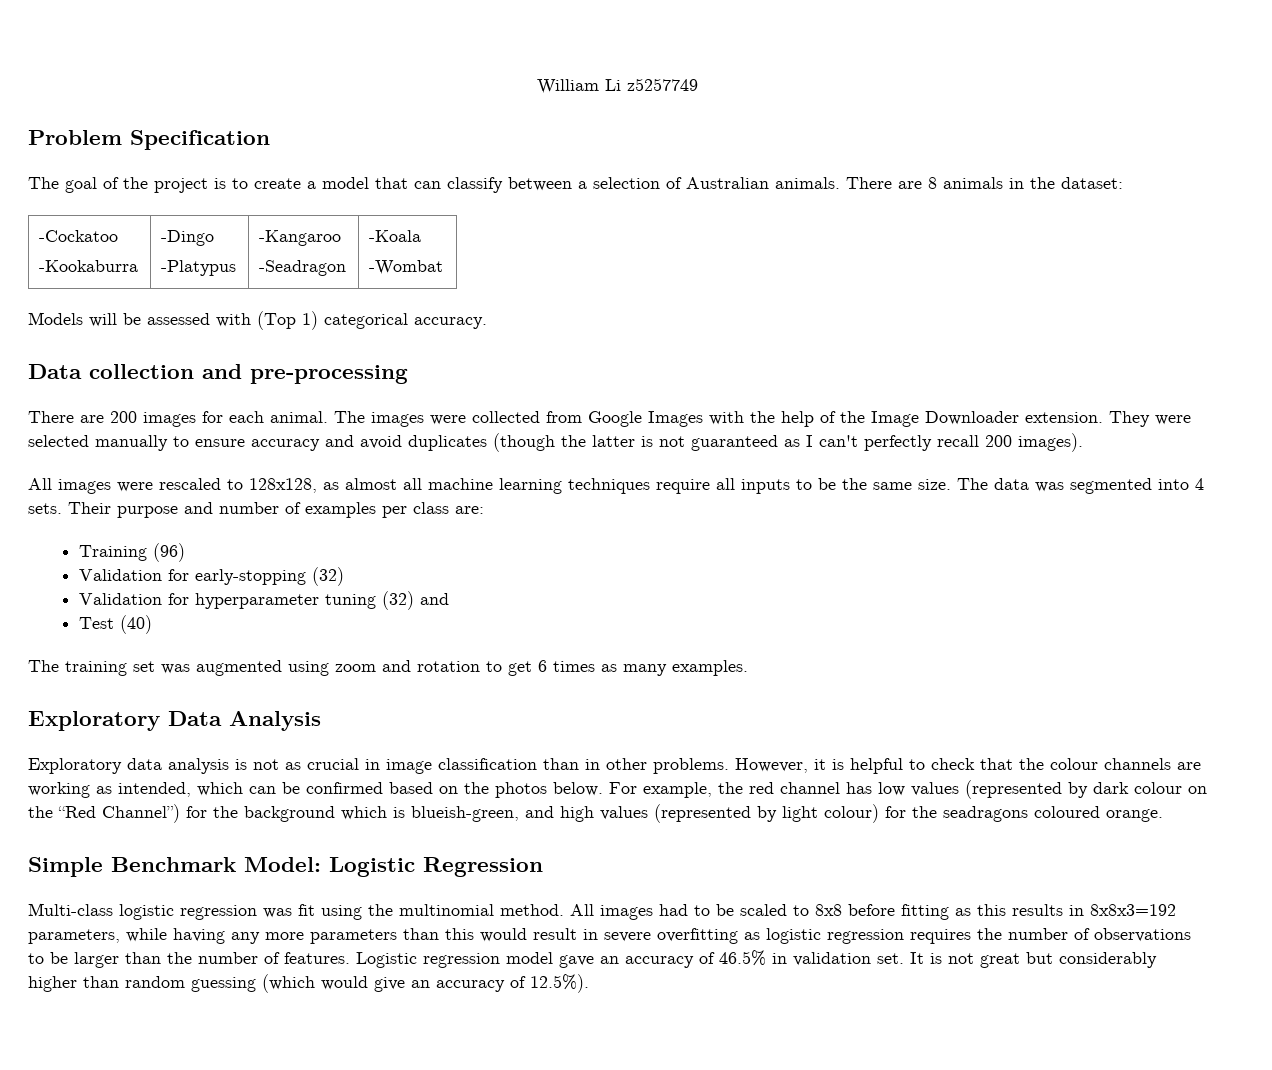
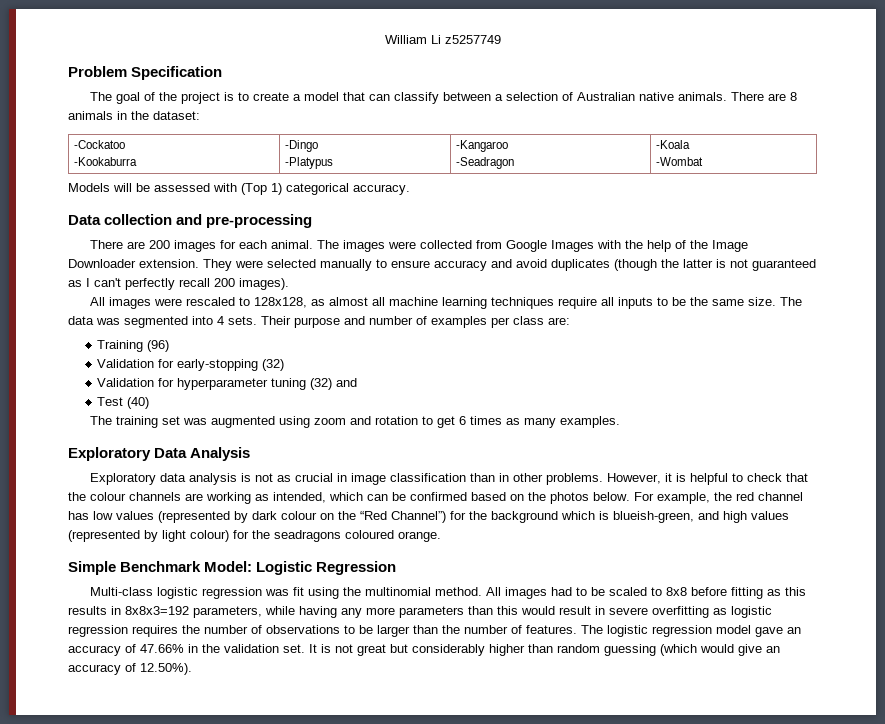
(769, 183) none -> [638,92,674,101] native
[356,952,417,968] Logistic -> [581,625,648,637] The logistic
[719,950,787,966] 46.5% in -> [140,644,220,653] 47.66% in the
[530,974,589,993] 12.5%). -> [140,663,192,675] 12.50%).

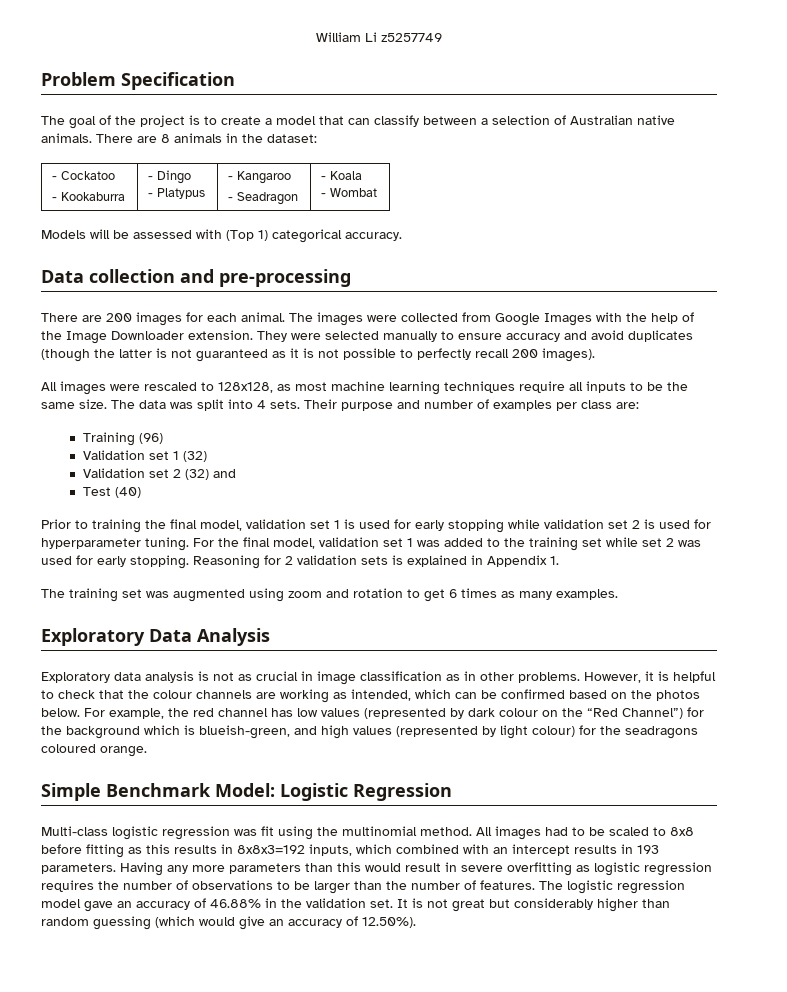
[73,140,125,149] [73,157,137,166] [284,140,318,152] [284,157,333,169] [455,140,508,152] [455,157,514,169] [655,140,690,149] [655,157,703,166] -Cockatoo // -Kookaburra | -Dingo // -Platypus | -Kangaroo // -Seadragon | -Koala // -Wombat -> [51,171,115,180] [51,192,125,201] [147,170,191,184] [147,188,205,199] [227,171,291,184] [227,192,298,205] [320,171,362,180] [320,188,377,197] - Cockatoo // - Kookaburra | - Dingo // - Platypus | - Kangaroo // - Seadragon | - Koala // - Wombat
[86,278,121,287] I can't -> [290,348,413,360] it is not possible to
[328,297,385,306] almost all -> [295,382,327,391] most
[124,316,188,328] segmented -> [197,399,224,411] split
[158,359,259,371] for early-stopping -> [148,451,179,460] set 1
[158,378,307,390] for hyperparameter tuning -> [148,469,181,478] set 2
(150, 403) none -> [41,519,711,533] [41,537,701,551] [41,555,559,569] // Prior to training the final model, validation set 1 is used for early stopping while validation set 2 is used for hyperparameter tuning. For the final model, validation set 1 was added to the training set while set 2 was used for early stopping. Reasoning for 2 validation sets is explained in Appendix 1.
[469,473,495,482] than -> [446,674,460,681] as
[193,606,337,618] parameters, while having -> [309,844,659,856] [41,862,163,876] inputs, which combined with an intercept results in 193 parameters. Having
[140,644,184,653] 47.66% -> [210,899,261,908] 46.88%

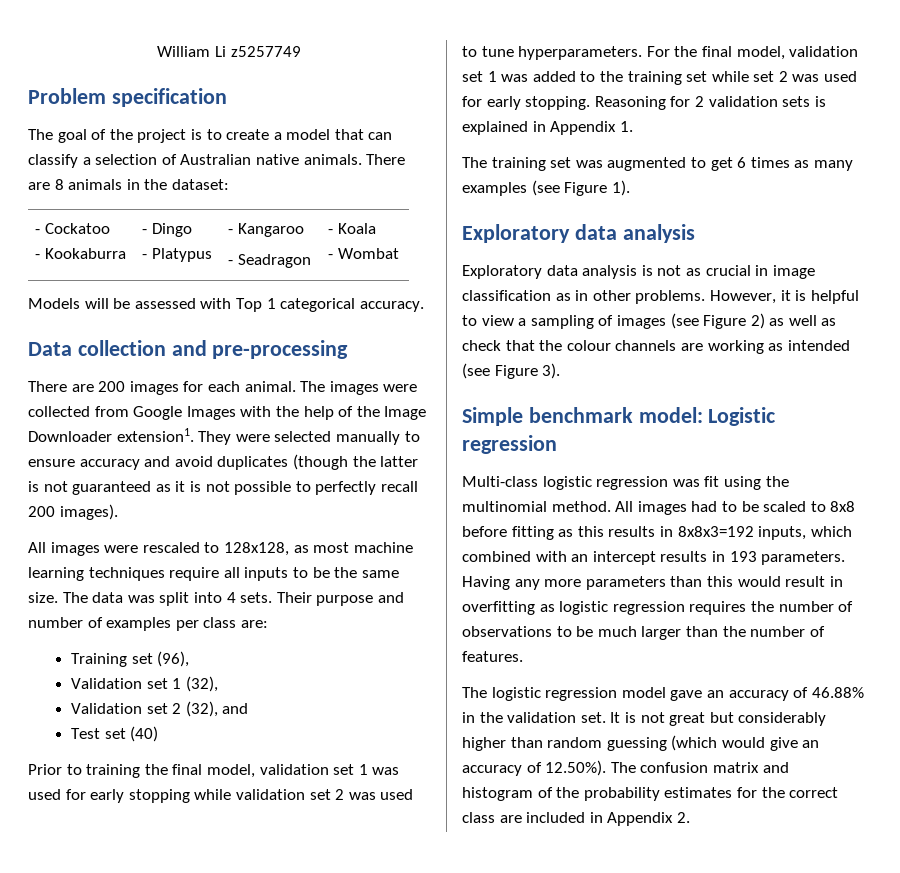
[121,72,235,90] Specification -> [111,88,227,107] specification
[423,116,477,125] between -> (78, 161) none
[226,230,268,241] (Top 1) -> [235,298,276,312] Top 1
[188,330,253,340] extension. -> [116,428,194,442] extension1.
[138,433,163,444] (96) -> [131,651,190,667] set (96),
[182,451,207,462] (32) -> [185,676,218,692] (32),
[184,469,209,480] (32) -> [185,701,218,717] (32),
(111, 491) none -> [104,728,126,739] set
[344,519,355,529] is -> [372,767,400,775] was
[644,519,711,529] [41,537,189,551] is used for hyperparameter tuning. -> [348,789,414,800] [462,46,643,60] was used to tune hyperparameters.
[249,588,403,602] using zoom and rotation -> (687, 164) none
[556,589,618,600] [41,628,270,646] examples. // Exploratory Data Analysis -> [462,180,630,196] [462,224,695,243] examples (see Figure 1). // Exploratory data analysis
(54, 694) none -> [481,313,837,329] view a sampling of images (see Figure 2) as well as
[351,689,700,701] [41,707,704,719] [41,725,698,739] [41,744,147,757] [41,783,452,801] intended, which can be confirmed based on the photos below. For example, the red channel has low values (represented by dark colour on the “Red Channel”) for the background which is blueish-green, and high values (represented by light colour) for the seadragons coloured orange. // Simple Benchmark Model: Logistic Regression -> [787,340,850,351] [462,363,561,379] [462,407,776,426] [462,435,557,454] intended (see Figure 3). // Simple benchmark model: Logistic regression
[461,865,503,872] severe -> (843, 581) none
(310, 885) none -> [597,626,637,637] much
(535, 885) none -> (523, 656) //
(416, 922) none -> [610,762,789,773] [462,787,839,801] [462,812,690,826] The confusion matrix and histogram of the probability estimates for the correct class are included in Appendix 2.

